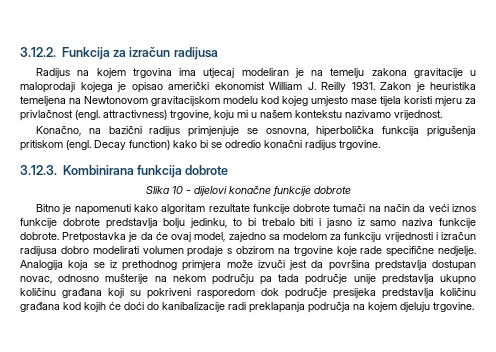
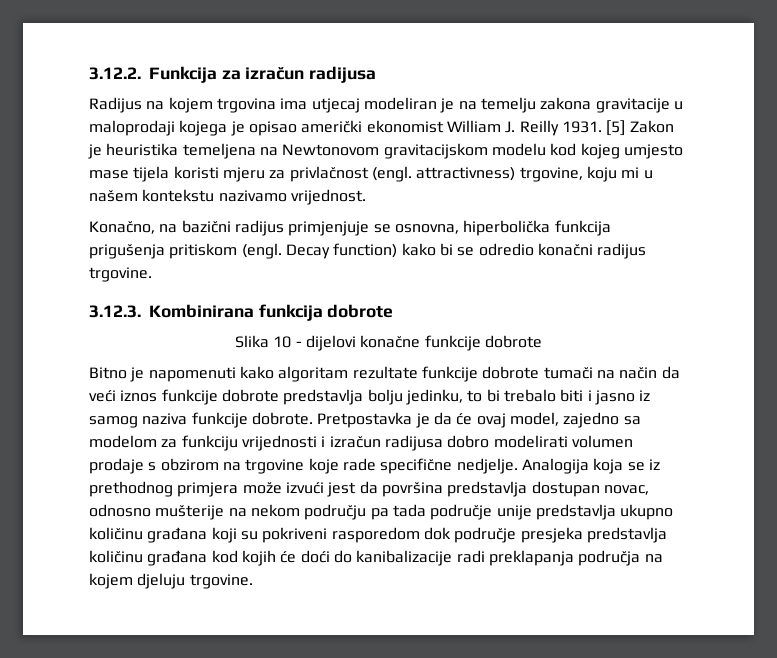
(375, 86) none -> [606,120,626,136] [5]
[370,220,397,226] samo -> [89,416,138,428] samog
[257,260,285,268] izvuči -> [285,482,324,494] izvući
[333,288,376,299] presijeka -> [520,527,583,543] presjeka

